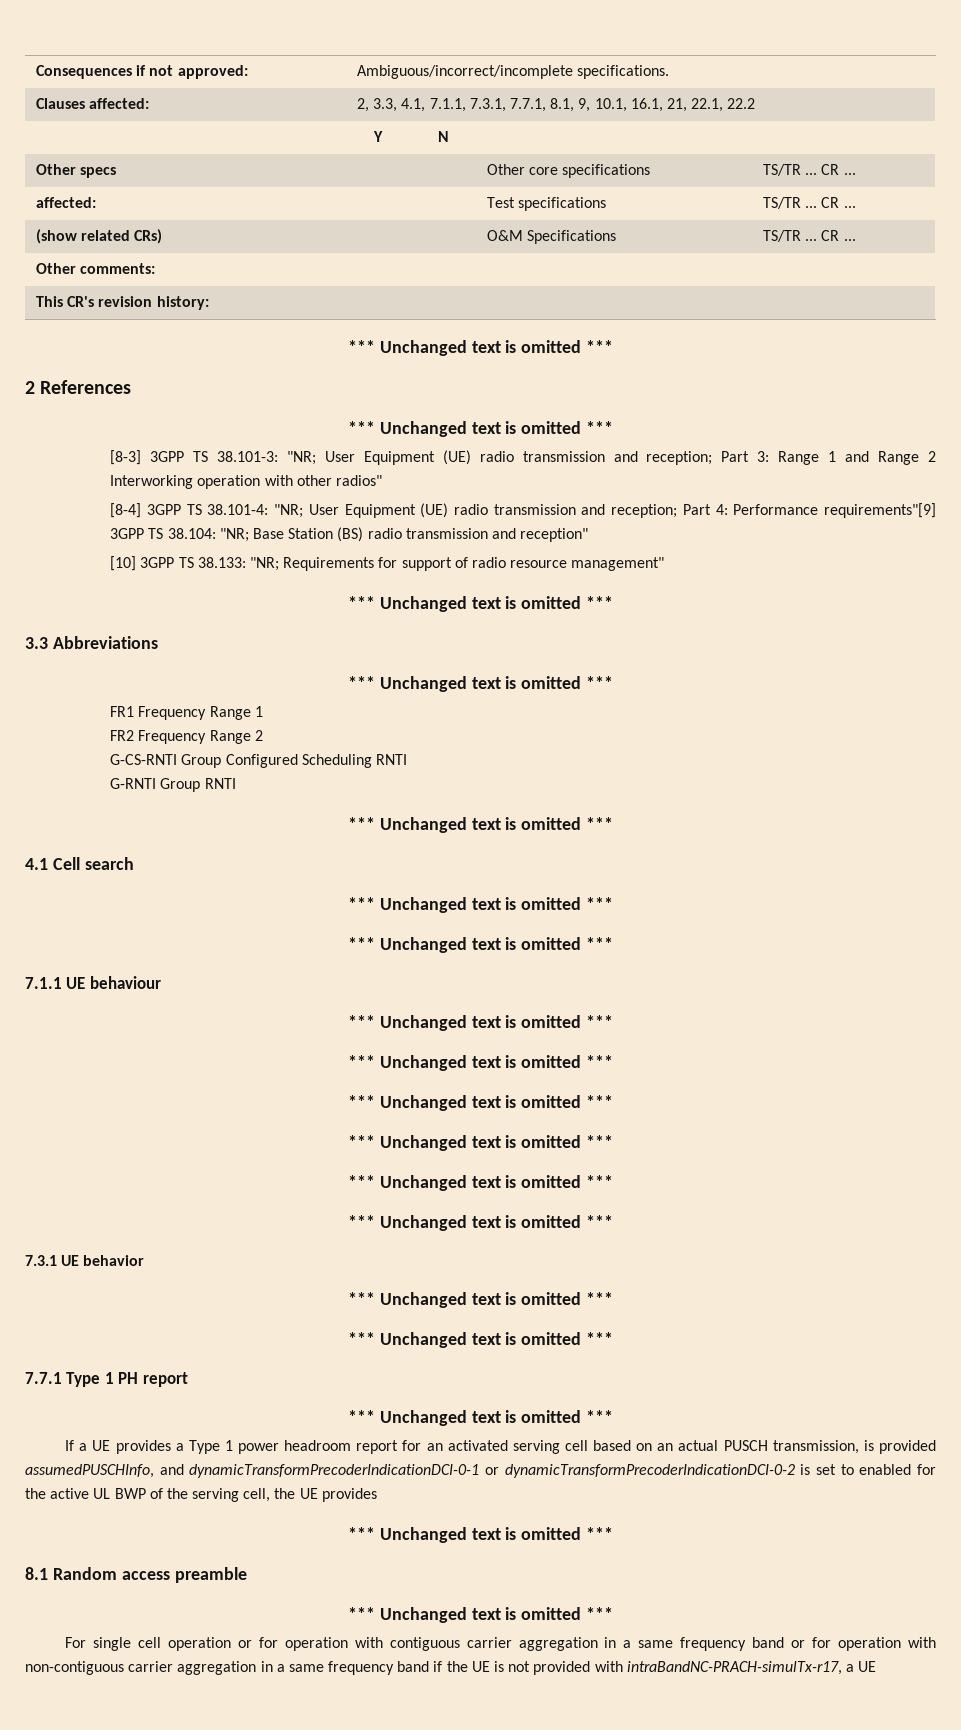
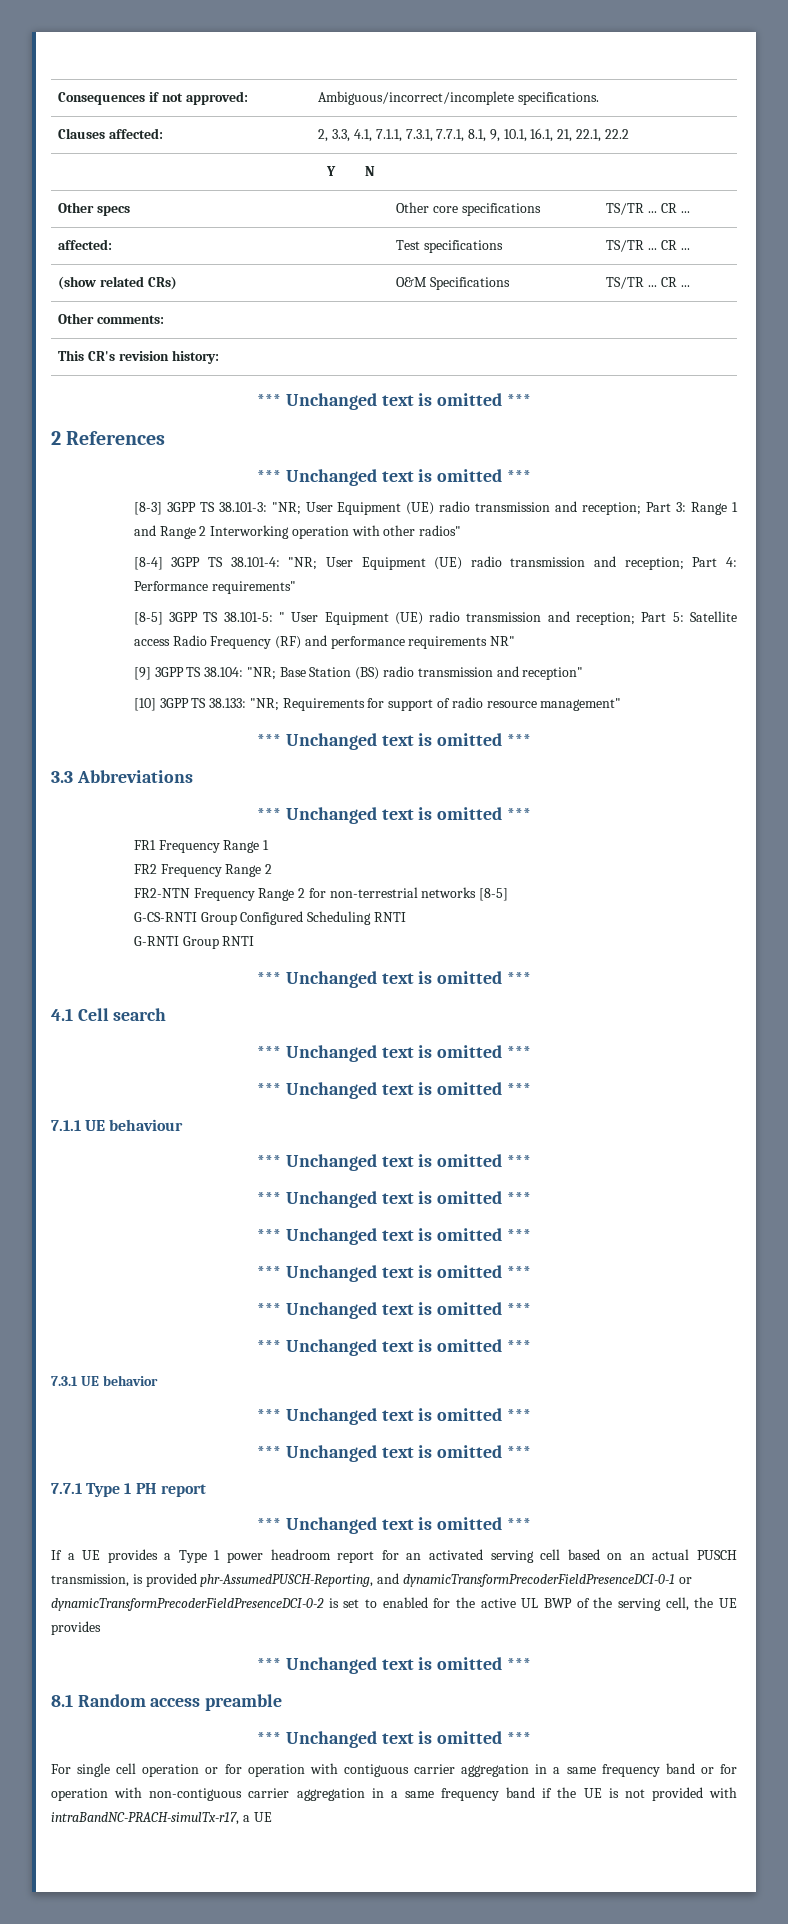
[823,503,936,518] requirements"[9] -> [211,581,296,594] [133,611,737,625] [133,635,516,649] [133,667,151,680] requirements" // [8-5] 3GPP TS 38.101-5: " User Equipment (UE) radio transmission and reception; Part 5: Satellite access Radio Frequency (RF) and performance requirements NR" // [9]
(263, 735) none -> [133,887,509,901] // FR2-NTN Frequency Range 2 for non-terrestrial networks [8-5]
[25,1464,795,1478] assumedPUSCHInfo, and dynamicTransformPrecoderIndicationDCI-0-1 or dynamicTransformPrecoderIndicationDCI-0-2 -> [200,1573,692,1587] [51,1598,324,1611] phr-AssumedPUSCH-Reporting, and dynamicTransformPrecoderFieldPresenceDCI-0-1 or dynamicTransformPrecoderFieldPresenceDCI-0-2

